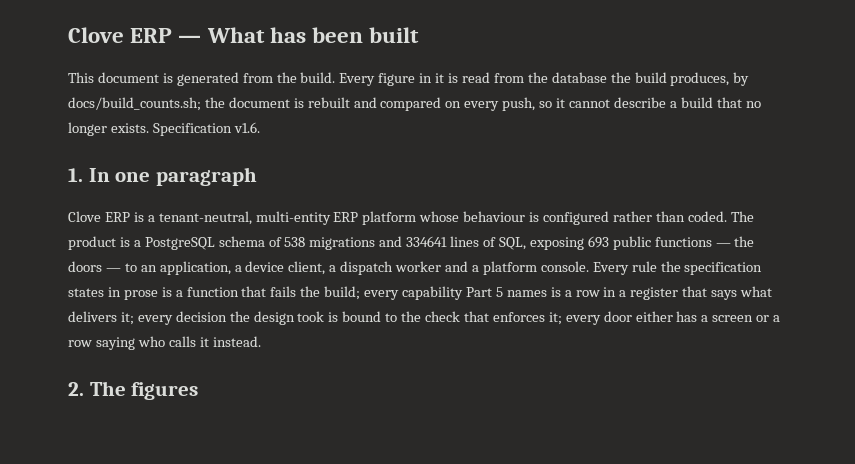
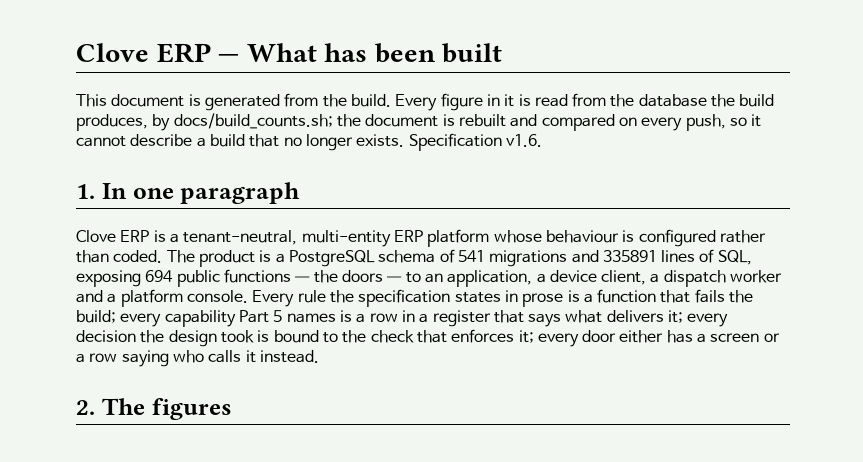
[284,237,306,247] 538 -> [457,250,485,262] 541
[406,236,448,247] 334641 -> [602,250,657,262] 335891
[587,236,609,248] 693 -> [145,270,174,282] 694

